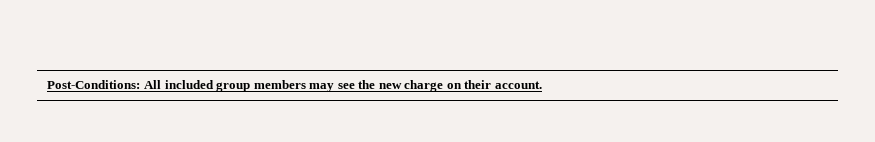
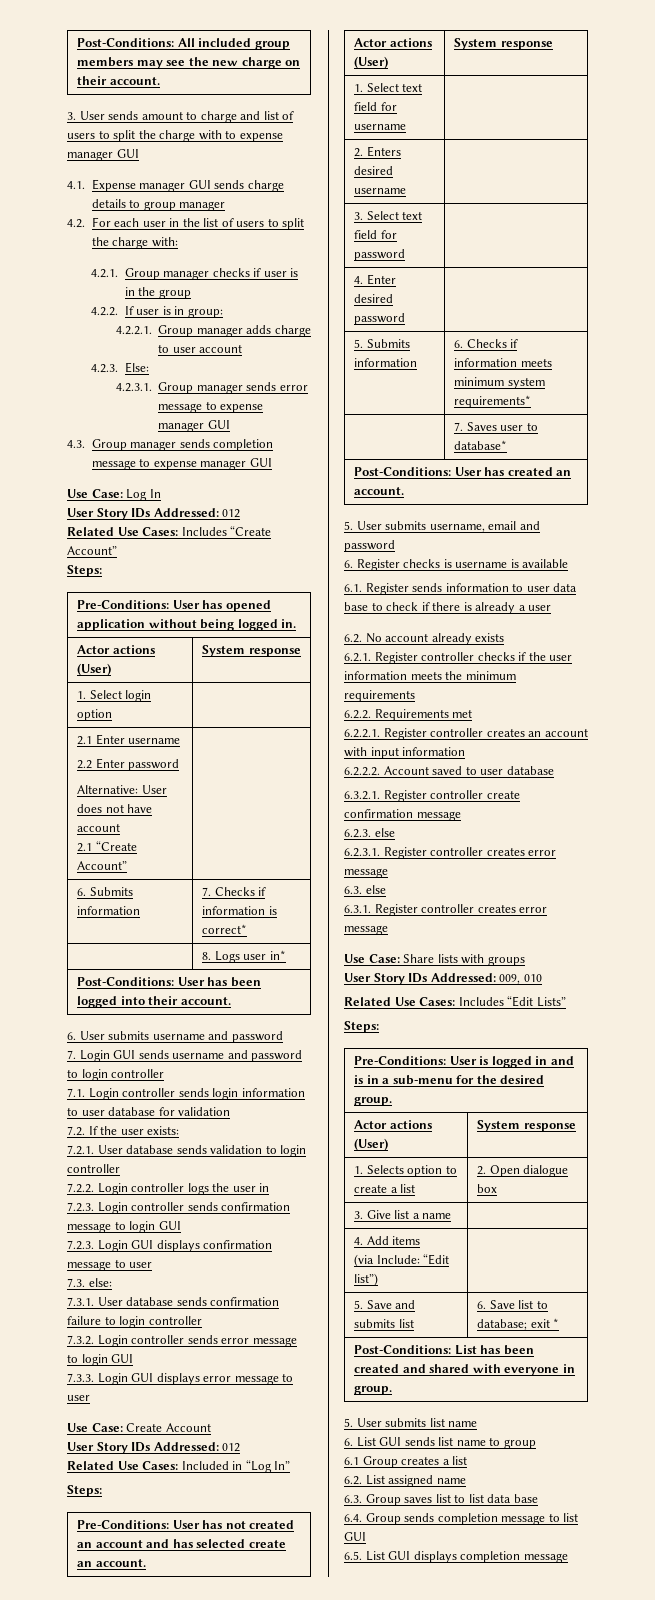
(542, 85) none -> [67,111,295,123] [67,130,283,142] [67,149,139,161] [67,179,284,192] [91,199,226,211] [67,217,305,230] [91,237,178,249] [91,268,299,280] [124,287,191,299] [91,306,223,318] [115,325,311,337] [158,344,243,353] [91,362,149,373] [115,382,308,394] [158,401,264,413] [158,420,230,432] [67,439,274,451] [91,458,272,470] [67,489,161,501] [67,508,241,520] [67,526,272,536] [67,546,117,555] [67,565,102,577] [77,600,271,612] [77,619,297,631] [77,645,155,654] [77,663,112,676] [202,645,301,657] [77,690,152,702] [77,709,113,721] [77,734,181,745] [77,758,180,771] [77,785,167,794] [77,804,153,813] [77,823,121,832] [77,841,137,852] [77,861,128,870] [77,887,133,896] [77,906,141,915] [202,887,267,896] [202,906,277,915] [202,924,248,934] [202,950,286,963] [77,977,261,987] [77,996,231,1008] [67,1031,283,1043] [67,1050,303,1062] [67,1069,165,1081] [67,1088,305,1100] [67,1107,231,1116] [67,1126,180,1136] [67,1145,307,1157] [67,1164,120,1173] [67,1183,270,1195] [67,1202,291,1214] [67,1221,181,1233] [67,1240,273,1252] [67,1259,153,1271] [67,1278,112,1287] [67,1297,280,1306] [67,1316,202,1328] [67,1335,297,1347] [67,1354,134,1366] [67,1373,294,1385] [67,1395,90,1401] [67,1423,211,1432] [67,1442,241,1454] [67,1460,291,1473] [67,1485,102,1497] [77,1520,295,1529] [77,1539,286,1548] [77,1559,146,1567] [354,38,432,47] [354,56,389,69] [454,38,553,50] [354,83,423,92] [354,102,397,111] [354,124,407,130] [354,146,401,157] [354,166,394,175] [354,188,407,194] [354,211,423,220] [354,230,397,239] [354,249,406,261] [354,274,396,285] [354,294,394,303] [354,313,406,325] [354,339,410,348] [354,358,418,367] [454,339,519,348] [454,358,552,367] [454,377,545,389] [454,395,532,408] [454,422,538,431] [454,440,508,450] [354,467,572,476] [354,487,405,495] [344,521,540,532] [344,540,395,552] [344,559,569,571] [344,583,578,595] [344,602,552,614] [344,633,505,645] [344,652,573,664] [344,671,516,680] [344,690,415,702] [344,709,473,721] [344,728,588,740] [344,747,466,759] [344,766,554,776] [344,790,520,802] [344,809,461,821] [344,828,395,838] [344,847,557,859] [344,868,388,878] [344,885,386,894] [344,904,548,916] [344,925,388,935] [344,954,525,966] [344,973,542,985] [344,996,566,1007] [344,1021,379,1033] [354,1056,574,1068] [354,1075,545,1085] [354,1097,393,1106] [354,1120,432,1129] [354,1138,389,1151] [477,1120,576,1132] [354,1165,457,1177] [354,1184,416,1193] [477,1165,569,1177] [477,1184,498,1193] [354,1210,452,1219] [354,1236,421,1245] [354,1254,450,1267] [354,1273,379,1286] [354,1300,416,1309] [354,1319,414,1328] [477,1300,548,1309] [477,1318,560,1330] [354,1345,534,1355] [354,1364,575,1376] [354,1386,393,1395] [344,1418,478,1427] [344,1437,536,1449] [344,1456,468,1468] [344,1475,466,1487] [344,1494,538,1506] [344,1513,579,1525] [344,1532,366,1541] [344,1551,568,1563] // 3. User sends amount to charge and list of users to split the charge with to expense manager GUI // 4.1. Expense manager GUI sends charge details to group manager // 4.2. For each user in the list of users to split the charge with: // 4.2.1. Group manager checks if user is in the group // 4.2.2. If user is in group: // 4.2.2.1. Group manager adds charge to user account // 4.2.3. Else: // 4.2.3.1. Group manager sends error message to expense manager GUI // 4.3. Group manager sends completion message to expense manager GUI // Use Case: Log In // User Story IDs Addressed: 012 // Related Use Cases: Includes “Create Account” // Steps: // Pre-Conditions: User has opened application without being logged in. // Actor actions (User) | System response // 1. Select login option | // 2.1 Enter username // 2.2 Enter password // Alternative: User does not have account // 2.1 “Create Account” | // 6. Submits information | 7. Checks if information is correct* // | 8. Logs user in* // Post-Conditions: User has been logged into their account. // 6. User submits username and password // 7. Login GUI sends username and password to login controller // 7.1. Login controller sends login information to user database for validation // 7.2. If the user exists: // 7.2.1. User database sends validation to login controller // 7.2.2. Login controller logs the user in // 7.2.3. Login controller sends confirmation message to login GUI // 7.2.3. Login GUI displays confirmation message to user // 7.3. else: // 7.3.1. User database sends confirmation failure to login controller // 7.3.2. Login controller sends error message to login GUI // 7.3.3. Login GUI displays error message to user // Use Case: Create Account // User Story IDs Addressed: 012 // Related Use Cases: Included in “Log In” // Steps: // Pre-Conditions: User has not created an account and has selected create an account. // Actor actions (User) | System response // 1. Select text field for username | // 2. Enters desired username | // 3. Select text field for password | // 4. Enter desired password | // 5. Submits information | 6. Checks if information meets minimum system requirements* // | 7. Saves user to database* // Post-Conditions: User has created an account. // 5. User submits username, email and password // 6. Register checks is username is available // 6.1. Register sends information to user data base to check if there is already a user // 6.2. No account already exists // 6.2.1. Register controller checks if the user information meets the minimum requirements // 6.2.2. Requirements met // 6.2.2.1. Register controller creates an account with input information // 6.2.2.2. Account saved to user database // 6.3.2.1. Register controller create confirmation message // 6.2.3. else // 6.2.3.1. Register controller creates error message // 6.3. else // 6.3.1. Register controller creates error message // Use Case: Share lists with groups // User Story IDs Addressed: 009, 010 // Related Use Cases: Includes “Edit Lists” // Steps: // Pre-Conditions: User is logged in and is in a sub-menu for the desired group. // Actor actions (User) | System response // 1. Selects option to create a list | 2. Open dialogue box // 3. Give list a name | // 4. Add items // (via Include: “Edit list”) | // 5. Save and submits list | 6. Save list to database; exit * // Post-Conditions: List has been created and shared with everyone in group. // 5. User submits list name // 6. List GUI sends list name to group // 6.1 Group creates a list // 6.2. List assigned name // 6.3. Group saves list to list data base // 6.4. Group sends completion message to list GUI // 6.5. List GUI displays completion message

